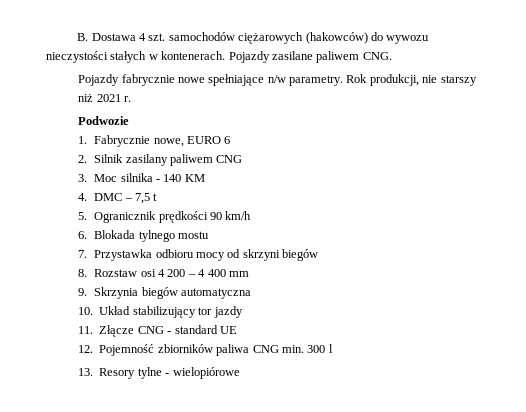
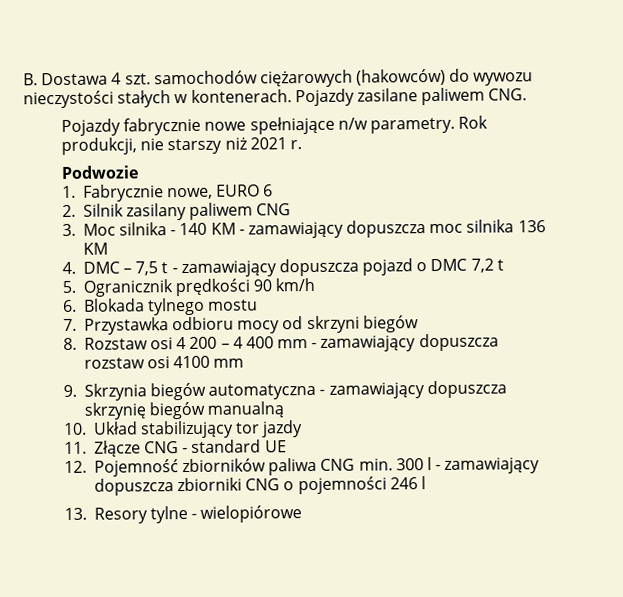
(205, 178) none -> [238,219,546,239] [82,242,108,255] - zamawiający dopuszcza moc silnika 136 KM
(158, 197) none -> [171,258,504,278] - zamawiający dopuszcza pojazd o DMC 7,2 t
[78,287,252,299] // 9. Skrzynia biegów automatyczna -> [311,333,499,352] [83,355,245,369] [63,380,507,401] [83,401,285,420] - zamawiający dopuszcza rozstaw osi 4100 mm // 9. Skrzynia biegów automatyczna - zamawiający dopuszcza skrzynię biegów manualną
(333, 348) none -> [435,457,541,474] [93,476,426,496] - zamawiający dopuszcza zbiorniki CNG o pojemności 246 l

